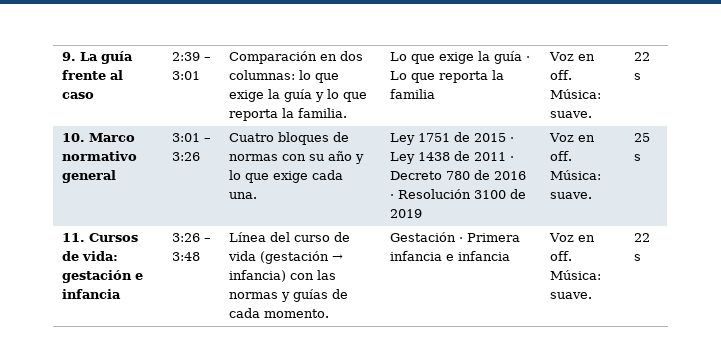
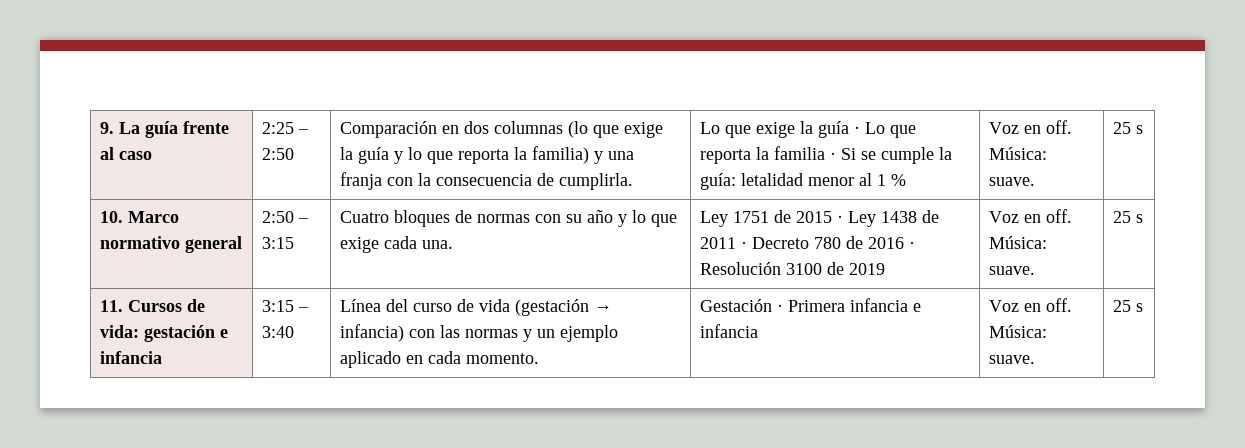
[171,52,211,61] [171,71,200,80] 2:39 – 3:01 -> [262,122,310,134] [262,148,295,160] 2:25 – 2:50
[228,70,311,80] columnas: lo -> [494,121,589,138] columnas (lo
[297,108,347,118] familia. -> [532,146,635,164] [340,172,634,190] familia) y una franja con la consecuencia de cumplirla.
[548,52,595,61] [549,70,572,80] [549,89,601,99] [549,111,592,118] [633,52,650,61] | Voz en off. Música: suave. | 22 -> [830,147,953,164] [700,173,907,190] [989,120,1073,134] [989,147,1048,160] [989,177,1036,186] [1113,122,1132,134] · Si se cumple la guía: letalidad menor al 1 % | Voz en off. Música: suave. | 25
[171,133,211,142] [171,152,200,161] 3:01 – 3:26 -> [262,211,310,223] [262,237,295,249] 2:50 – 3:15
[171,233,211,242] [171,252,200,261] 3:26 – 3:48 -> [262,300,310,312] [262,326,295,338] 3:15 – 3:40
[292,289,348,302] guías de -> [537,325,619,342] [340,351,424,368] un ejemplo aplicado en
[633,233,650,242] 22 -> [1113,300,1132,312] 25

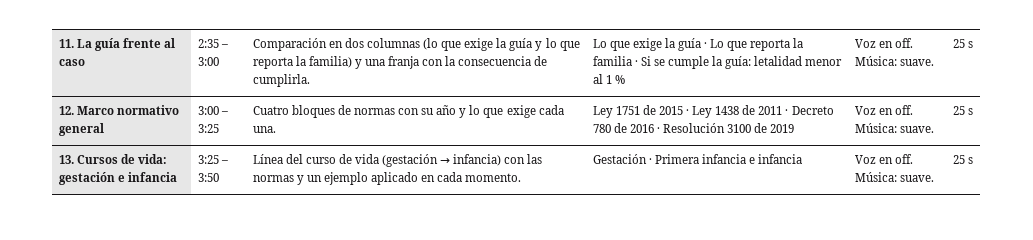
[100,122,115,134] 9. -> [58,39,74,48] 11.
[262,122,310,134] [262,148,295,160] 2:25 – 2:50 -> [197,39,228,48] [197,57,219,66] 2:35 – 3:00
[100,211,124,223] 10. -> [58,106,74,115] 12.
[262,211,310,223] [262,237,295,249] 2:50 – 3:15 -> [197,106,228,115] [197,124,219,133] 3:00 – 3:25
[100,300,124,312] 11. -> [58,155,74,164] 13.
[262,300,310,312] [262,326,295,338] 3:15 – 3:40 -> [197,155,228,164] [197,173,219,182] 3:25 – 3:50

